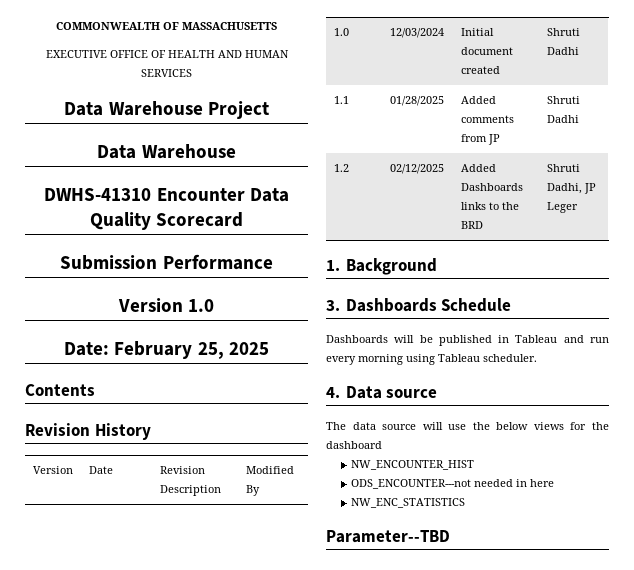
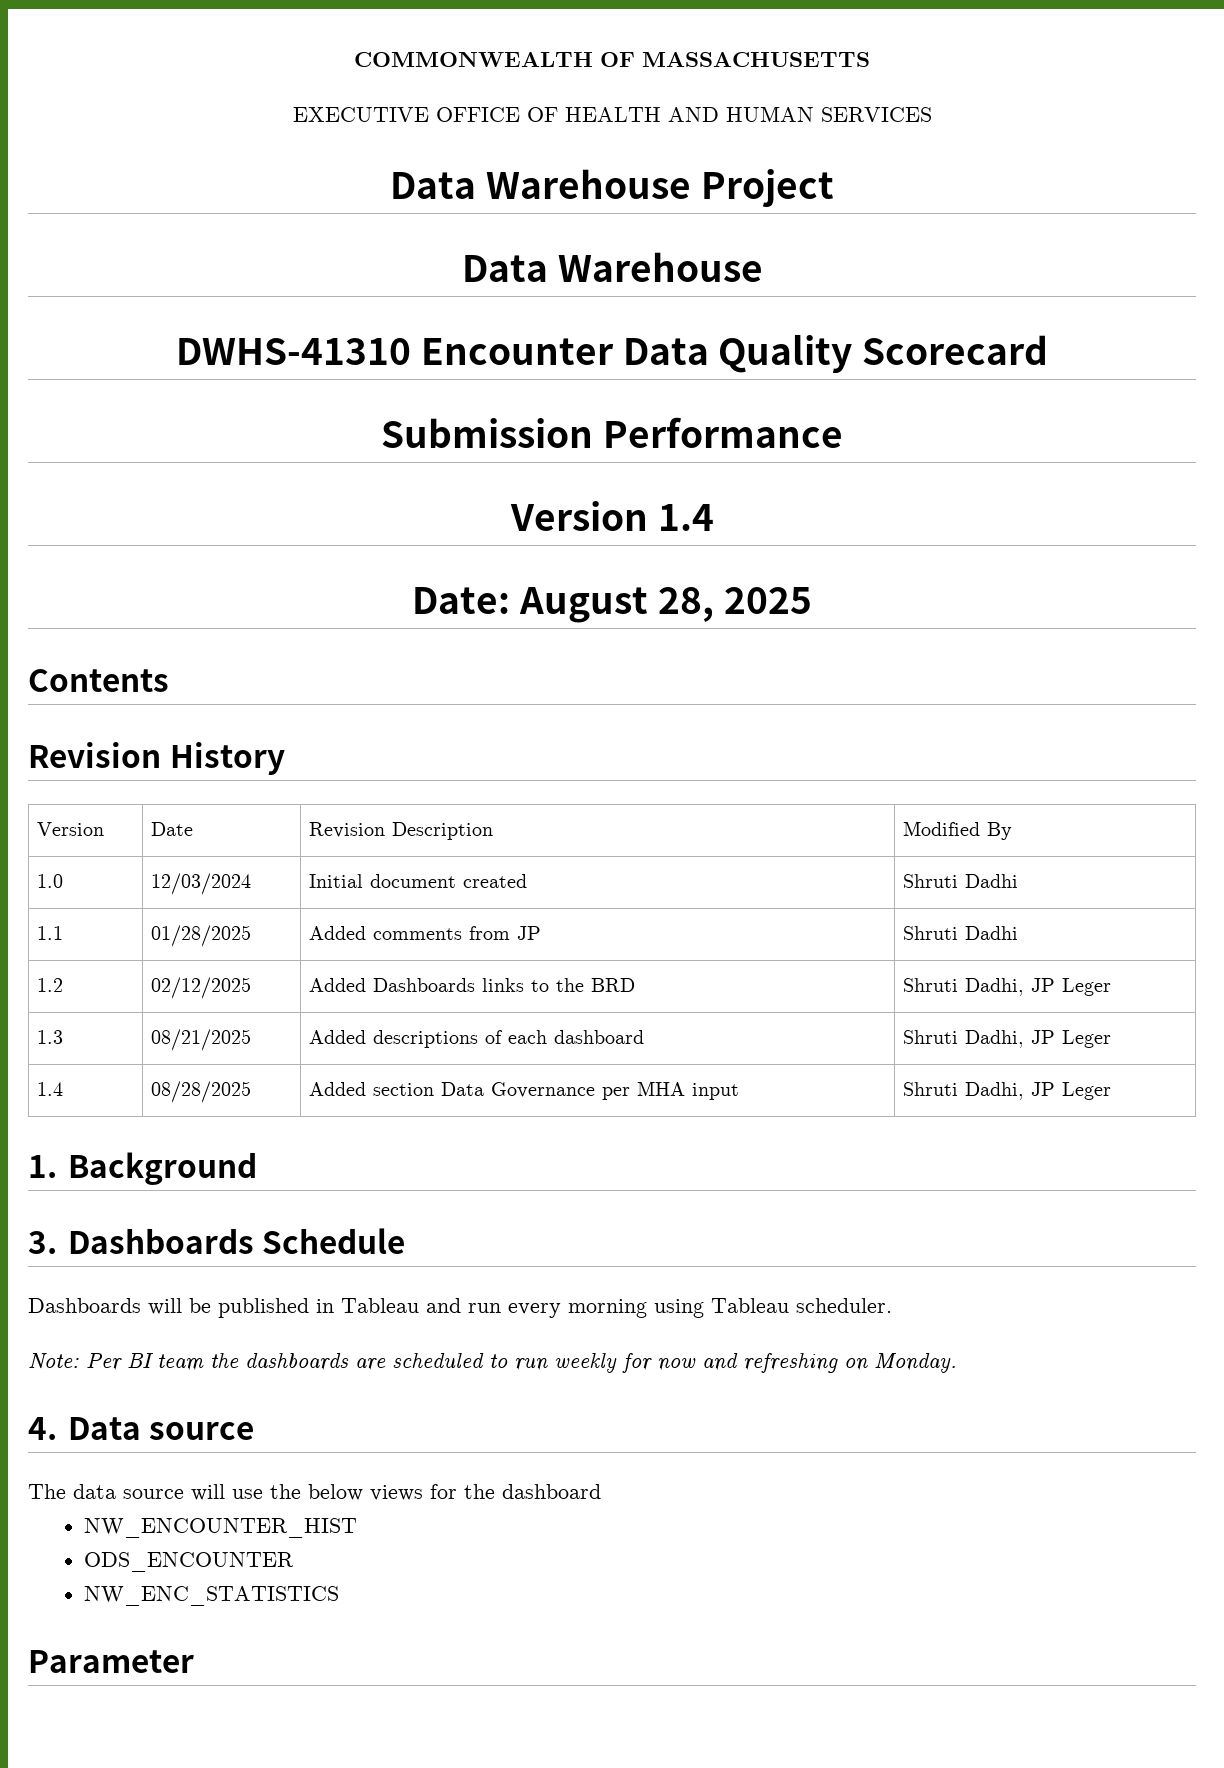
[188,299,215,312] 1.0 -> [657,504,714,531] 1.4
[114,341,224,359] February 25, -> [519,587,714,623] August 28,
(578, 207) none -> [37,1030,64,1044] [151,1029,252,1051] [309,1030,645,1048] [903,1030,1112,1048] [37,1082,64,1096] [151,1081,252,1103] [309,1081,740,1100] [903,1082,1112,1100] // 1.3 | 08/21/2025 | Added descriptions of each dashboard | Shruti Dadhi, JP Leger // 1.4 | 08/28/2025 | Added section Data Governance per MHA input | Shruti Dadhi, JP Leger
(537, 358) none -> [28,1353,957,1373] // Note: Per BI team the dashboards are scheduled to run weekly for now and refreshing on Monday.
[350,479,554,489] ODS_ENCOUNTER---not needed in here -> [84,1552,295,1572] ODS_ENCOUNTER
[326,530,450,543] Parameter--TBD -> [28,1650,194,1673] Parameter

